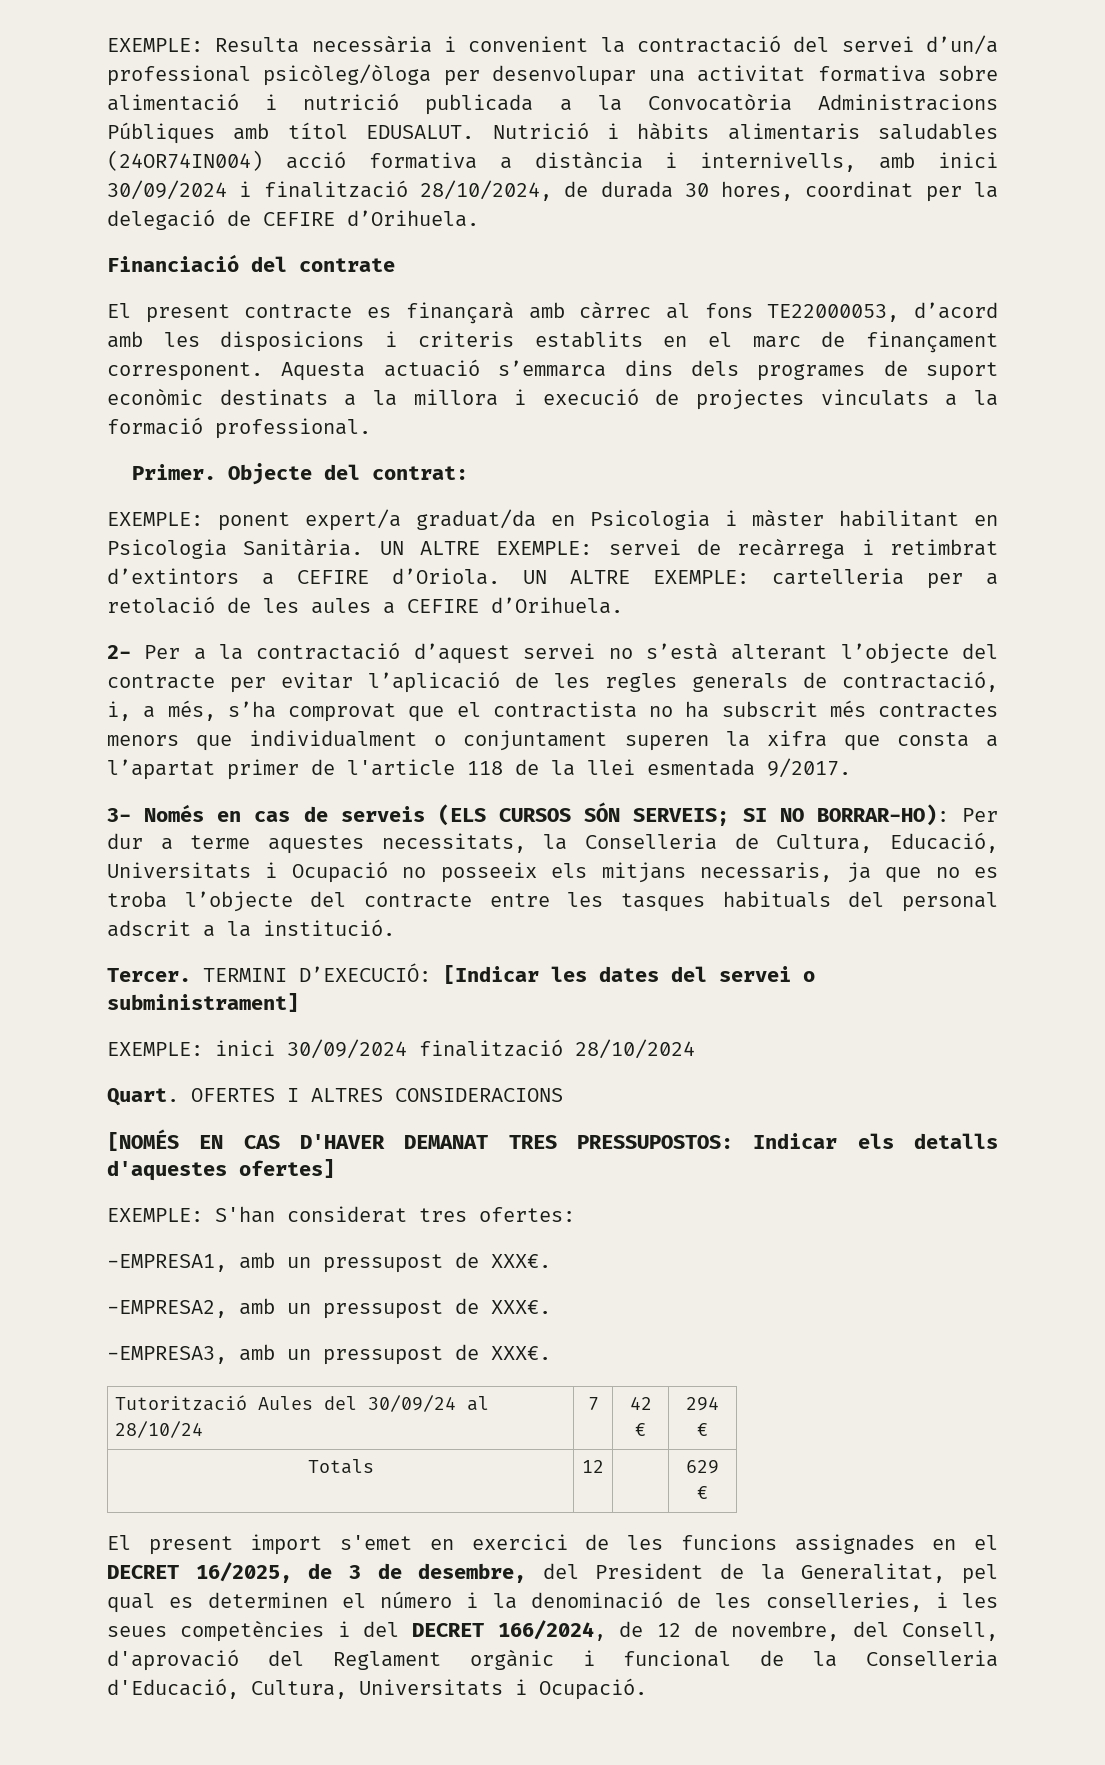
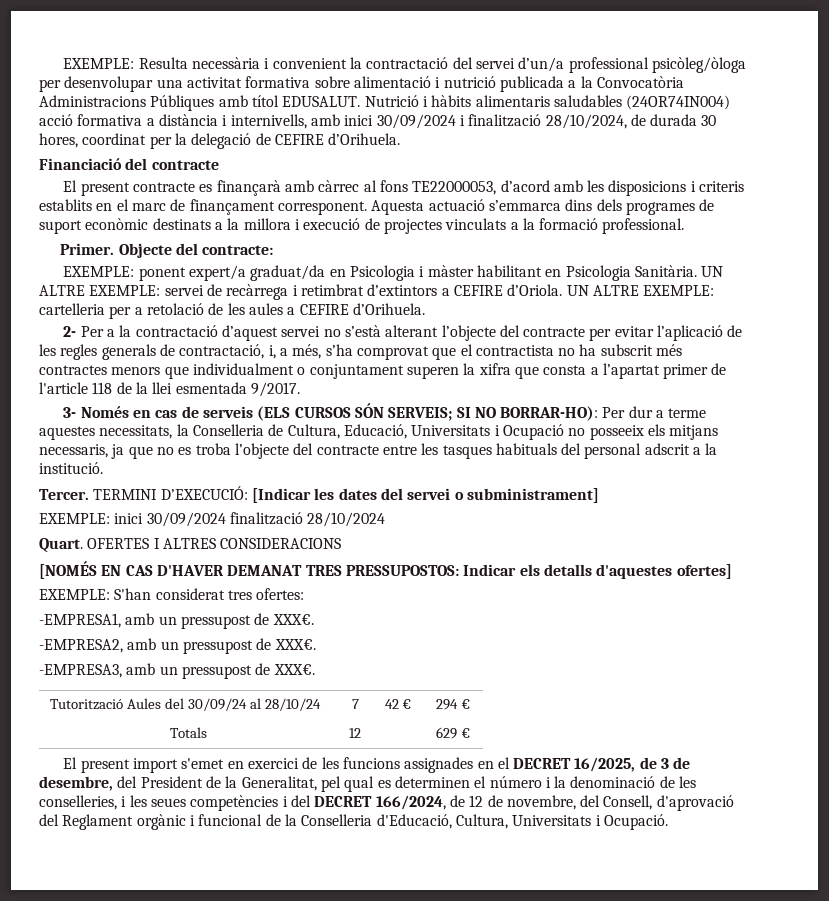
[299,258,395,272] contrate -> [151,160,219,170] contracte
[372,466,469,480] contrat: -> [202,245,274,255] contracte:

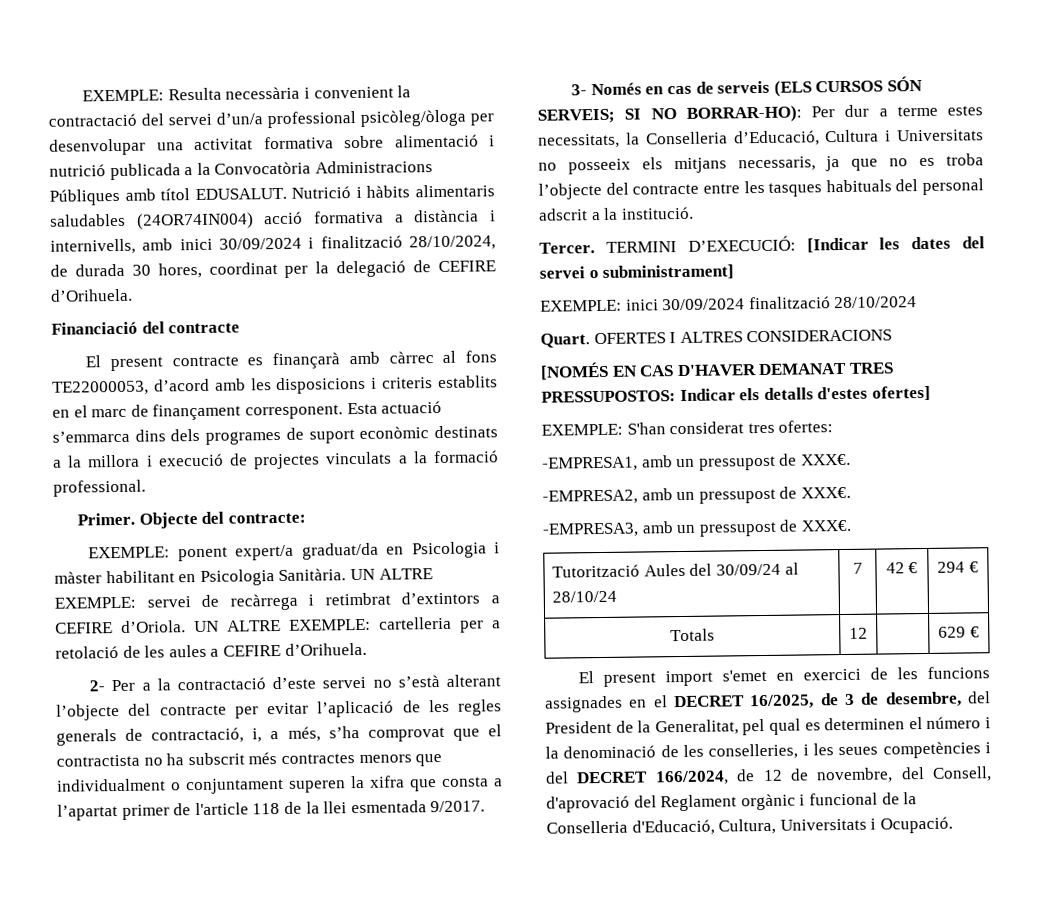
[371,200,425,215] Aquesta -> [346,402,378,415] Esta
[221,325,278,341] d’aquest -> [272,676,317,690] d’este
[39,426,95,440] aquestes -> [947,105,983,116] estes
[268,424,564,440] de Cultura, Educació, Universitats i Ocupació -> [733,129,984,147] d’Educació, Cultura i Universitats
[596,564,673,579] d'aquestes -> [817,386,869,400] d'estes

